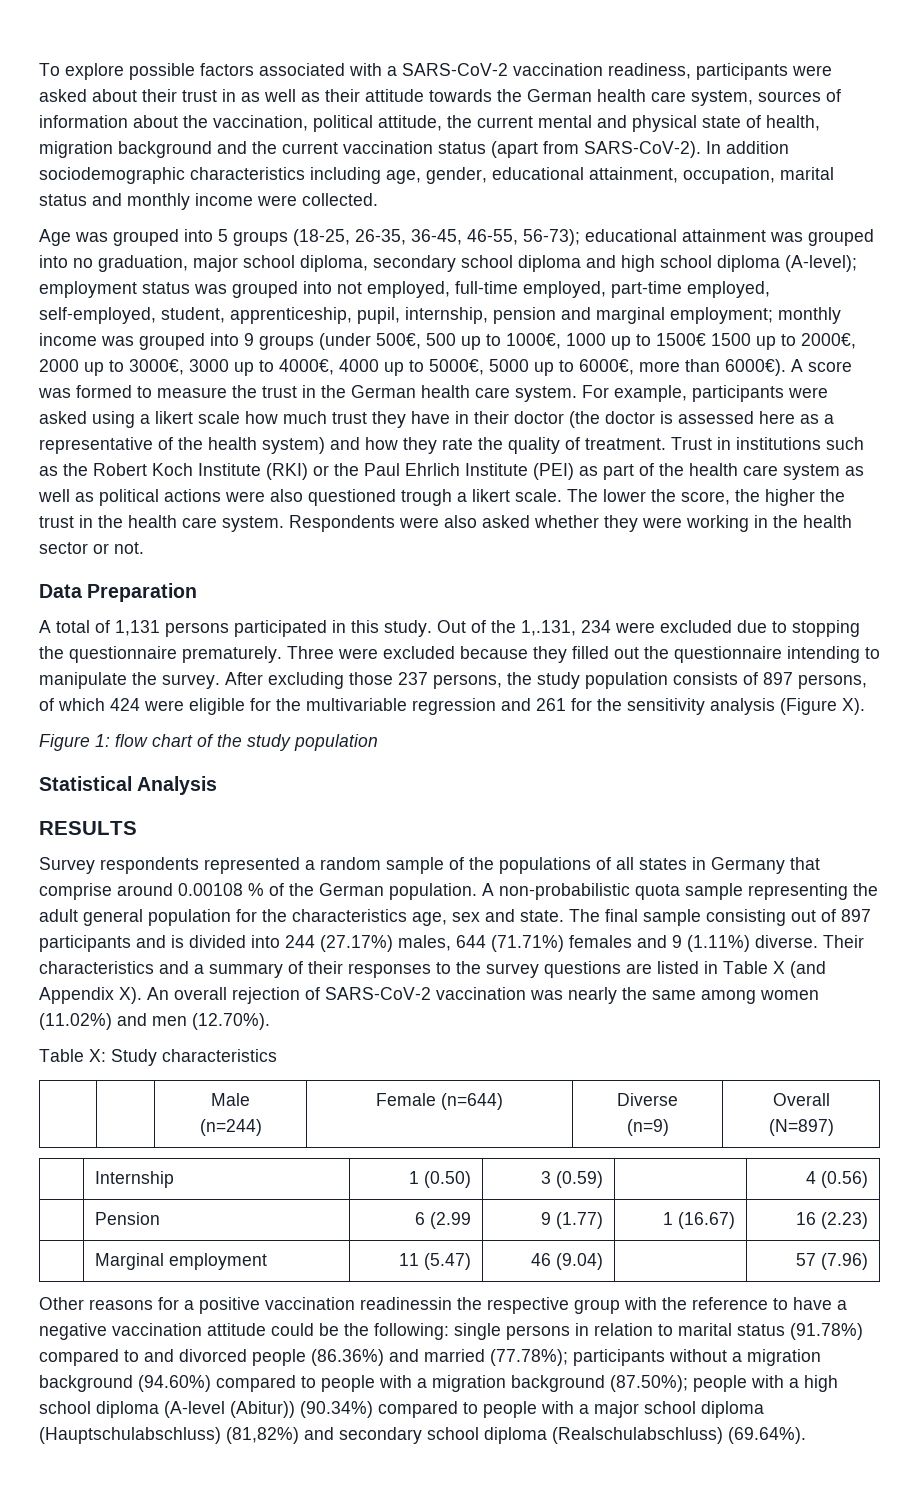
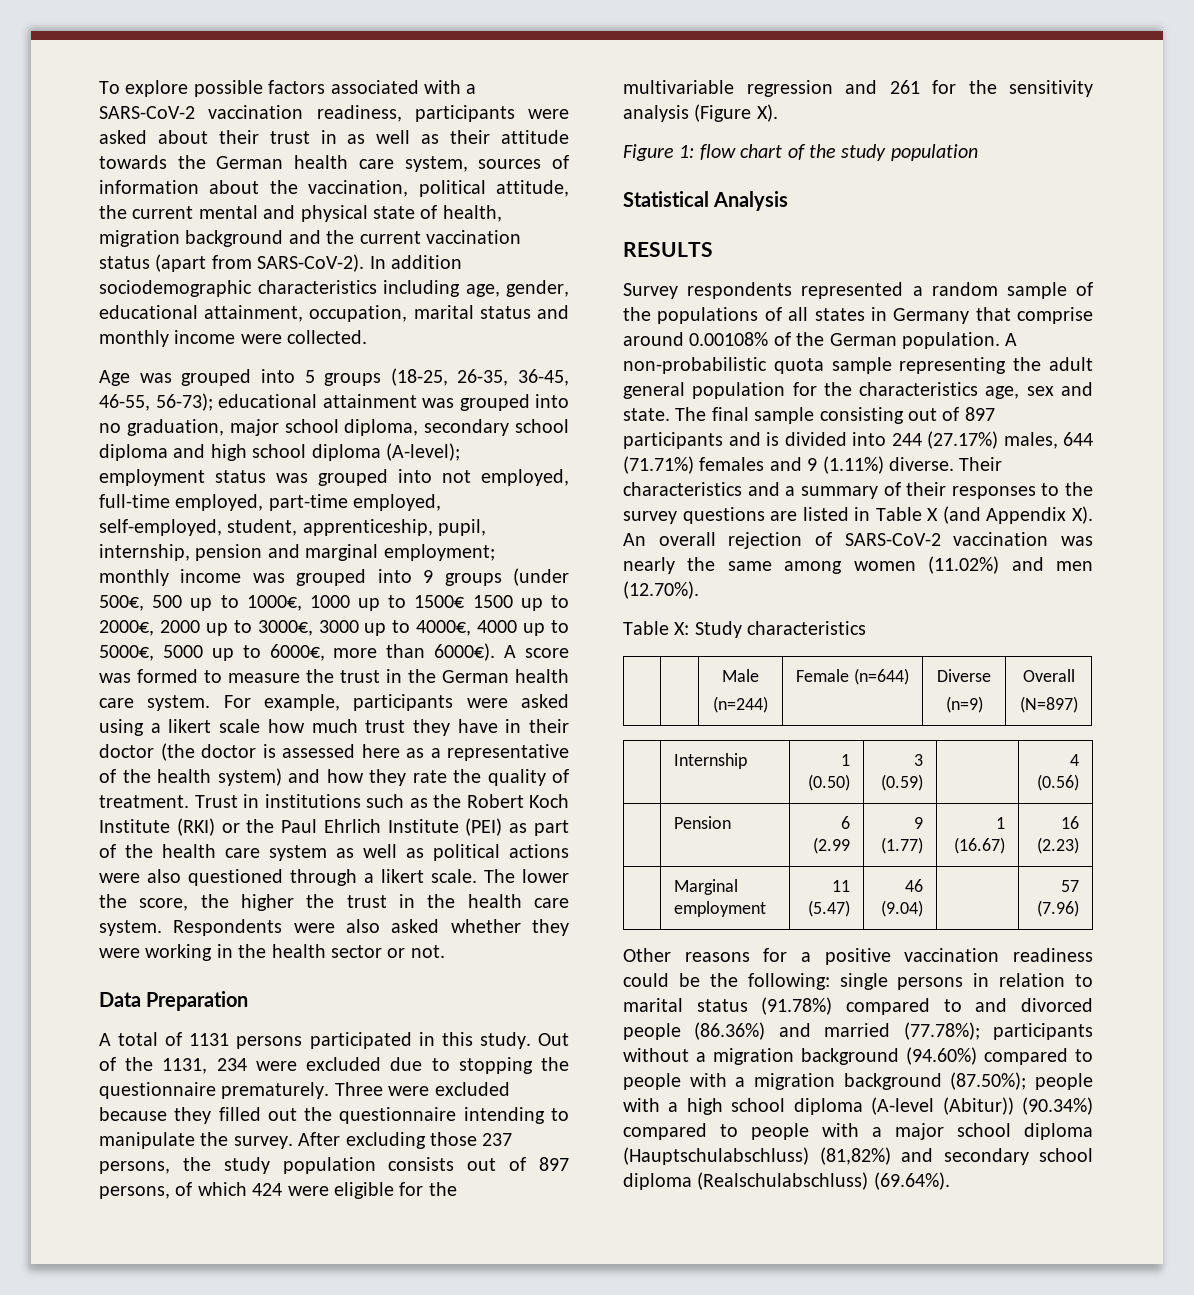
[401,489,452,506] trough -> [290,869,357,886] through
[115,620,160,636] 1,131 -> [189,1033,230,1046] 1131
[521,620,576,636] 1,.131, -> [162,1058,208,1074] 1131,
(738, 678) none -> [467,1158,497,1171] out
[178,883,264,896] 0.00108 % -> [689,332,769,346] 0.00108%
[360,1297,847,1314] [39,1323,266,1340] readinessin the respective group with the reference to have a negative vaccination attitude -> [1013,948,1093,962] readiness

